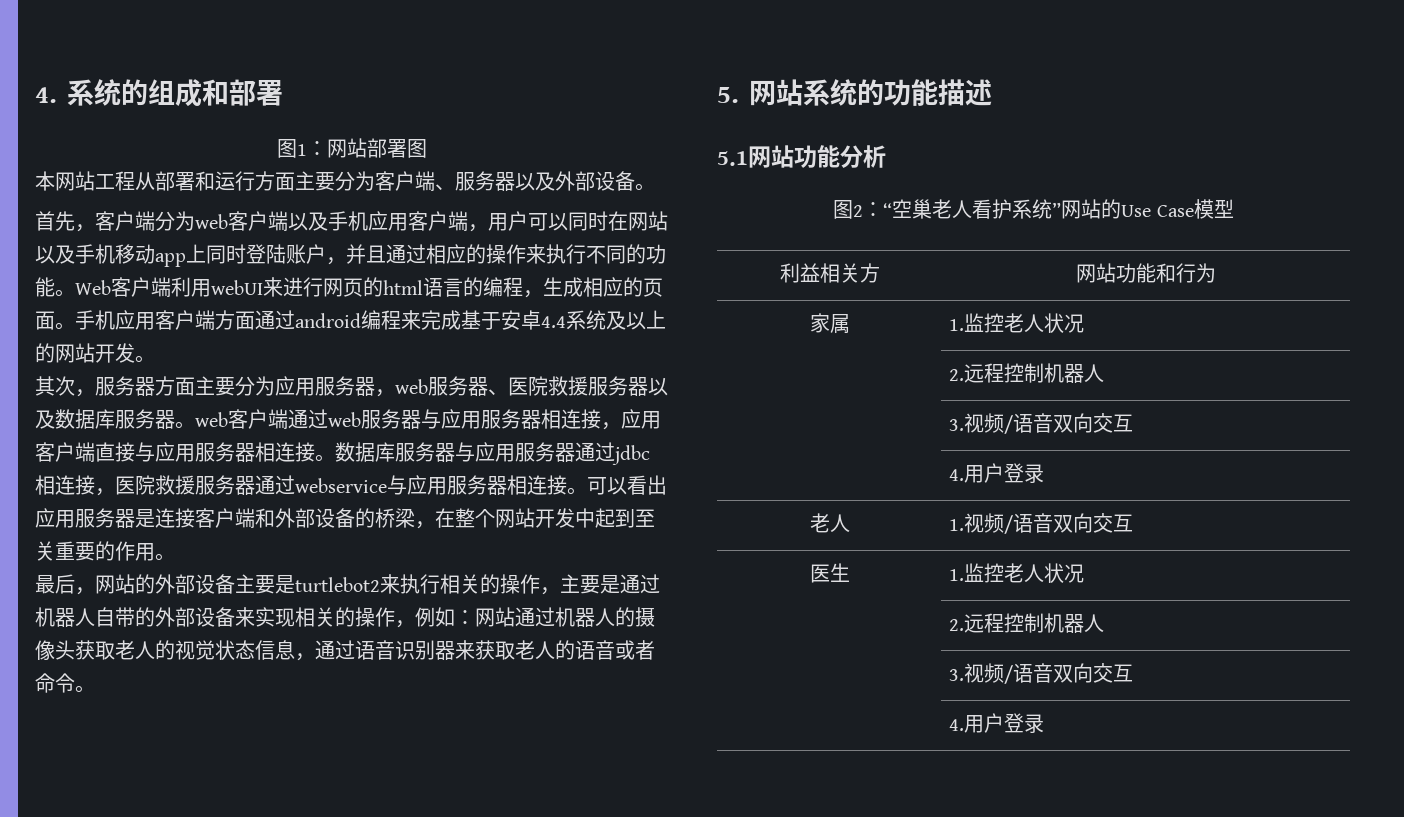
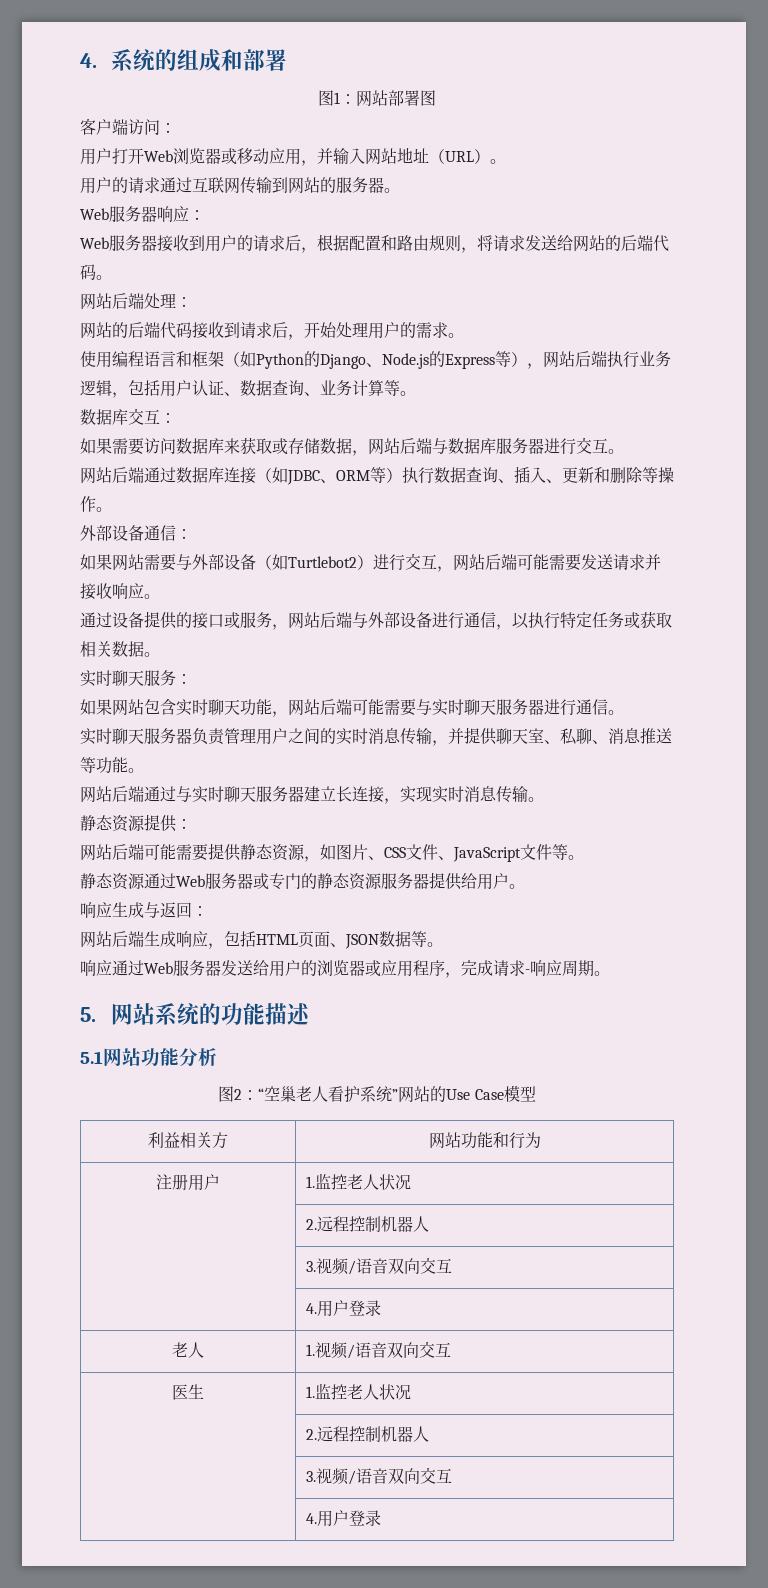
[35,171,655,191] [35,211,668,232] [35,244,666,267] [35,277,663,298] [35,310,666,330] [35,343,155,363] [35,376,668,397] [35,409,661,430] [35,442,650,465] [35,475,667,496] [35,508,655,529] [35,541,175,561] [35,574,660,595] [35,607,655,628] [35,640,655,661] [35,673,75,693] 本网站工程从部署和运行方面主要分为客户端、服务器以及外部设备。 // 首先，客户端分为web客户端以及手机应用客户端，用户可以同时在网站以及手机移动app上同时登陆账户，并且通过相应的操作来执行不同的功能。Web客户端利用webUI来进行网页的html语言的编程，生成相应的页面。手机应用客户端方面通过android编程来完成基于安卓4.4系统及以上的网站开发。 // 其次，服务器方面主要分为应用服务器，web服务器、医院救援服务器以及数据库服务器。web客户端通过web服务器与应用服务器相连接，应用客户端直接与应用服务器相连接。数据库服务器与应用服务器通过jdbc相连接，医院救援服务器通过webservice与应用服务器相连接。可以看出应用服务器是连接客户端和外部设备的桥梁，在整个网站开发中起到至关重要的作用。 // 最后，网站的外部设备主要是turtlebot2来执行相关的操作，主要是通过机器人自带的外部设备来实现相关的操作，例如：网站通过机器人的摄像头获取老人的视觉状态信息，通过语音识别器来获取老人的语音或者命令 -> [80,118,176,135] [80,147,506,166] [80,177,400,194] [80,206,205,222] [80,234,669,253] [80,264,112,280] [80,293,192,310] [80,322,464,340] [80,351,671,369] [80,380,416,398] [80,408,176,425] [80,437,624,456] [80,466,674,485] [80,496,112,512] [80,525,192,541] [80,553,661,572] [80,583,160,600] [80,611,672,630] [80,641,160,657] [80,670,192,687] [80,699,624,717] [80,727,672,746] [80,757,144,774] [80,786,544,804] [80,814,192,832] [80,843,584,862] [80,872,525,890] [80,902,208,918] [80,931,443,949] [80,960,594,978] 客户端访问： // 用户打开Web浏览器或移动应用，并输入网站地址（URL）。 // 用户的请求通过互联网传输到网站的服务器。 // Web服务器响应： // Web服务器接收到用户的请求后，根据配置和路由规则，将请求发送给网站的后端代码。 // 网站后端处理： // 网站的后端代码接收到请求后，开始处理用户的需求。 // 使用编程语言和框架（如Python的Django、Node.js的Express等），网站后端执行业务逻辑，包括用户认证、数据查询、业务计算等。 // 数据库交互： // 如果需要访问数据库来获取或存储数据，网站后端与数据库服务器进行交互。 // 网站后端通过数据库连接（如JDBC、ORM等）执行数据查询、插入、更新和删除等操作。 // 外部设备通信： // 如果网站需要与外部设备（如Turtlebot2）进行交互，网站后端可能需要发送请求并接收响应。 // 通过设备提供的接口或服务，网站后端与外部设备进行通信，以执行特定任务或获取相关数据。 // 实时聊天服务： // 如果网站包含实时聊天功能，网站后端可能需要与实时聊天服务器进行通信。 // 实时聊天服务器负责管理用户之间的实时消息传输，并提供聊天室、私聊、消息推送等功能。 // 网站后端通过与实时聊天服务器建立长连接，实现实时消息传输。 // 静态资源提供： // 网站后端可能需要提供静态资源，如图片、CSS文件、JavaScript文件等。 // 静态资源通过Web服务器或专门的静态资源服务器提供给用户。 // 响应生成与返回： // 网站后端生成响应，包括HTML页面、JSON数据等。 // 响应通过Web服务器发送给用户的浏览器或应用程序，完成请求-响应周期
[809,313,850,334] 家属 -> [156,1174,220,1191] 注册用户

